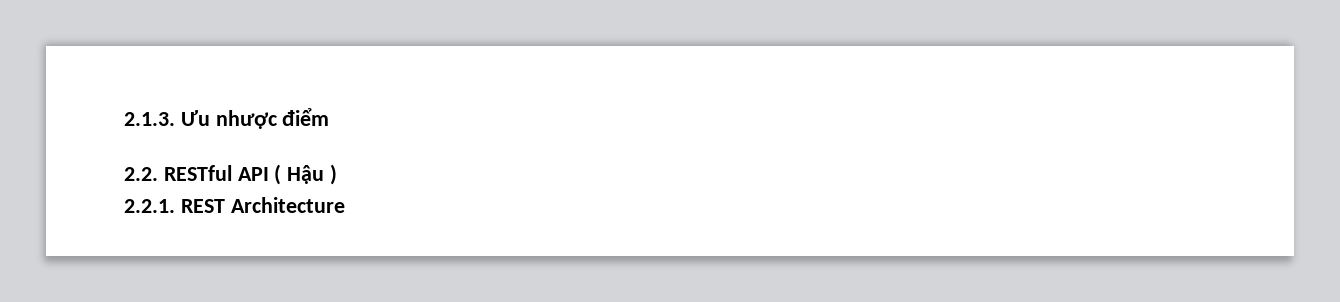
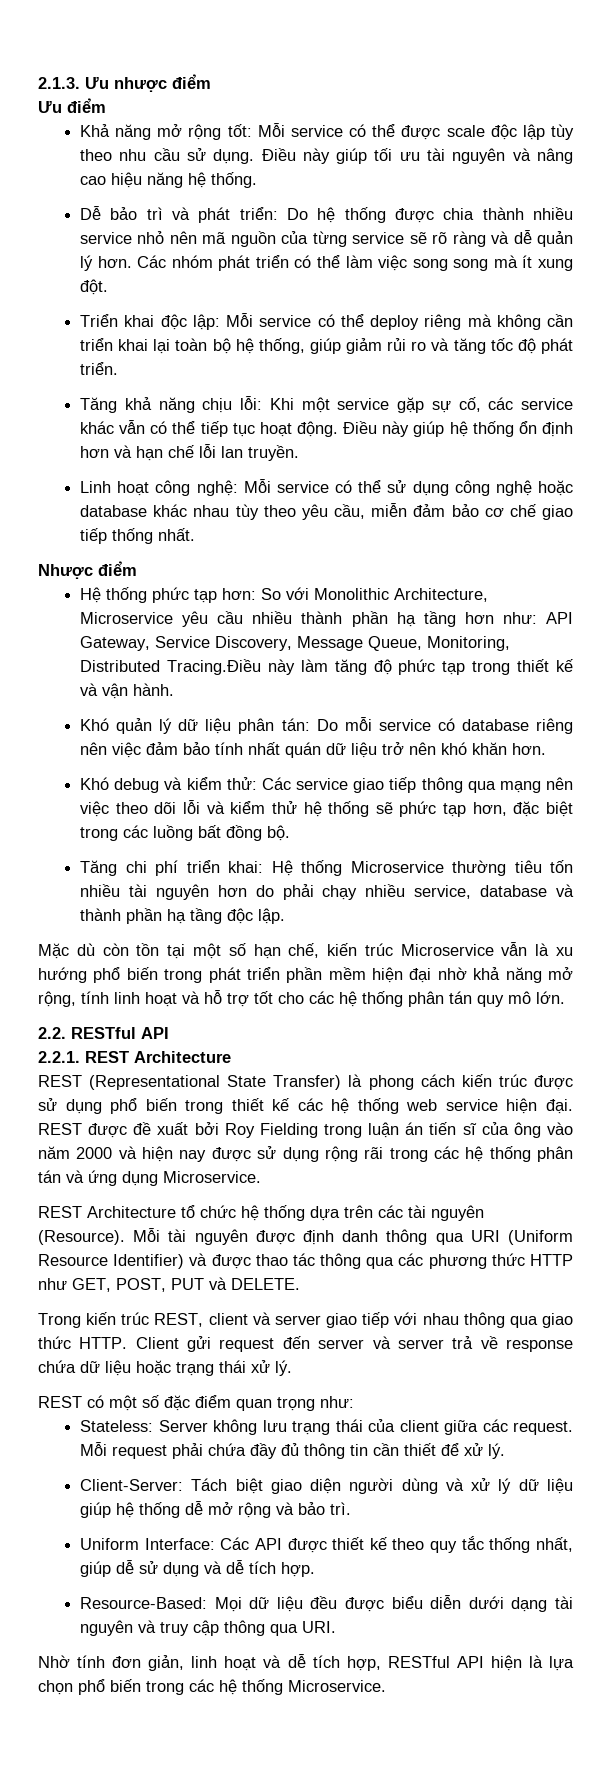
(330, 117) none -> [38,98,106,113] [80,123,574,140] [80,148,574,164] [80,172,258,188] [80,206,573,223] [80,230,573,247] [80,255,573,271] [80,279,109,295] [80,313,574,330] [80,338,573,354] [80,362,119,375] [80,396,574,413] [80,420,573,437] [80,444,300,461] [80,479,573,496] [80,503,573,520] [80,528,196,544] [38,561,137,579] [80,587,489,603] [80,611,574,627] [80,636,511,651] [80,659,574,675] [80,683,175,699] [80,717,573,734] [80,742,547,758] [80,777,573,793] [80,800,574,817] [80,825,291,841] [80,860,573,876] [80,884,575,900] [80,908,286,924] [38,942,573,959] [38,967,573,983] [38,990,565,1007] // Ưu điểm // Khả năng mở rộng tốt: Mỗi service có thể được scale độc lập tùy theo nhu cầu sử dụng. Điều này giúp tối ưu tài nguyên và nâng cao hiệu năng hệ thống. // Dễ bảo trì và phát triển: Do hệ thống được chia thành nhiều service nhỏ nên mã nguồn của từng service sẽ rõ ràng và dễ quản lý hơn. Các nhóm phát triển có thể làm việc song song mà ít xung đột. // Triển khai độc lập: Mỗi service có thể deploy riêng mà không cần triển khai lại toàn bộ hệ thống, giúp giảm rủi ro và tăng tốc độ phát triển. // Tăng khả năng chịu lỗi: Khi một service gặp sự cố, các service khác vẫn có thể tiếp tục hoạt động. Điều này giúp hệ thống ổn định hơn và hạn chế lỗi lan truyền. // Linh hoạt công nghệ: Mỗi service có thể sử dụng công nghệ hoặc database khác nhau tùy theo yêu cầu, miễn đảm bảo cơ chế giao tiếp thống nhất. // Nhược điểm // Hệ thống phức tạp hơn: So với Monolithic Architecture, Microservice yêu cầu nhiều thành phần hạ tầng hơn như: API Gateway, Service Discovery, Message Queue, Monitoring, Distributed Tracing.Điều này làm tăng độ phức tạp trong thiết kế và vận hành. // Khó quản lý dữ liệu phân tán: Do mỗi service có database riêng nên việc đảm bảo tính nhất quán dữ liệu trở nên khó khăn hơn. // Khó debug và kiểm thử: Các service giao tiếp thông qua mạng nên việc theo dõi lỗi và kiểm thử hệ thống sẽ phức tạp hơn, đặc biệt trong các luồng bất đồng bộ. // Tăng chi phí triển khai: Hệ thống Microservice thường tiêu tốn nhiều tài nguyên hơn do phải chạy nhiều service, database và thành phần hạ tầng độc lập. // Mặc dù còn tồn tại một số hạn chế, kiến trúc Microservice vẫn là xu hướng phổ biến trong phát triển phần mềm hiện đại nhờ khả năng mở rộng, tính linh hoạt và hỗ trợ tốt cho các hệ thống phân tán quy mô lớn.
[274,164,338,185] ( Hậu ) -> (169, 1033) none
(345, 205) none -> [38,1074,573,1090] [38,1098,573,1114] [38,1122,574,1138] [38,1146,573,1162] [38,1170,261,1186] [38,1205,484,1221] [38,1228,573,1245] [38,1253,573,1269] [38,1277,300,1292] [38,1312,573,1328] [38,1336,574,1352] [38,1360,292,1376] [38,1395,354,1411] [80,1419,573,1435] [80,1442,506,1459] [80,1478,573,1494] [80,1501,352,1518] [80,1536,573,1553] [80,1560,316,1577] [80,1595,574,1612] [80,1620,337,1636] [38,1654,574,1671] [38,1679,386,1695] // REST (Representational State Transfer) là phong cách kiến trúc được sử dụng phổ biến trong thiết kế các hệ thống web service hiện đại. REST được đề xuất bởi Roy Fielding trong luận án tiến sĩ của ông vào năm 2000 và hiện nay được sử dụng rộng rãi trong các hệ thống phân tán và ứng dụng Microservice. // REST Architecture tổ chức hệ thống dựa trên các tài nguyên (Resource). Mỗi tài nguyên được định danh thông qua URI (Uniform Resource Identifier) và được thao tác thông qua các phương thức HTTP như GET, POST, PUT và DELETE. // Trong kiến trúc REST, client và server giao tiếp với nhau thông qua giao thức HTTP. Client gửi request đến server và server trả về response chứa dữ liệu hoặc trạng thái xử lý. // REST có một số đặc điểm quan trọng như: // Stateless: Server không lưu trạng thái của client giữa các request. Mỗi request phải chứa đầy đủ thông tin cần thiết để xử lý. // Client-Server: Tách biệt giao diện người dùng và xử lý dữ liệu giúp hệ thống dễ mở rộng và bảo trì. // Uniform Interface: Các API được thiết kế theo quy tắc thống nhất, giúp dễ sử dụng và dễ tích hợp. // Resource-Based: Mọi dữ liệu đều được biểu diễn dưới dạng tài nguyên và truy cập thông qua URI. // Nhờ tính đơn giản, linh hoạt và dễ tích hợp, RESTful API hiện là lựa chọn phổ biến trong các hệ thống Microservice.

